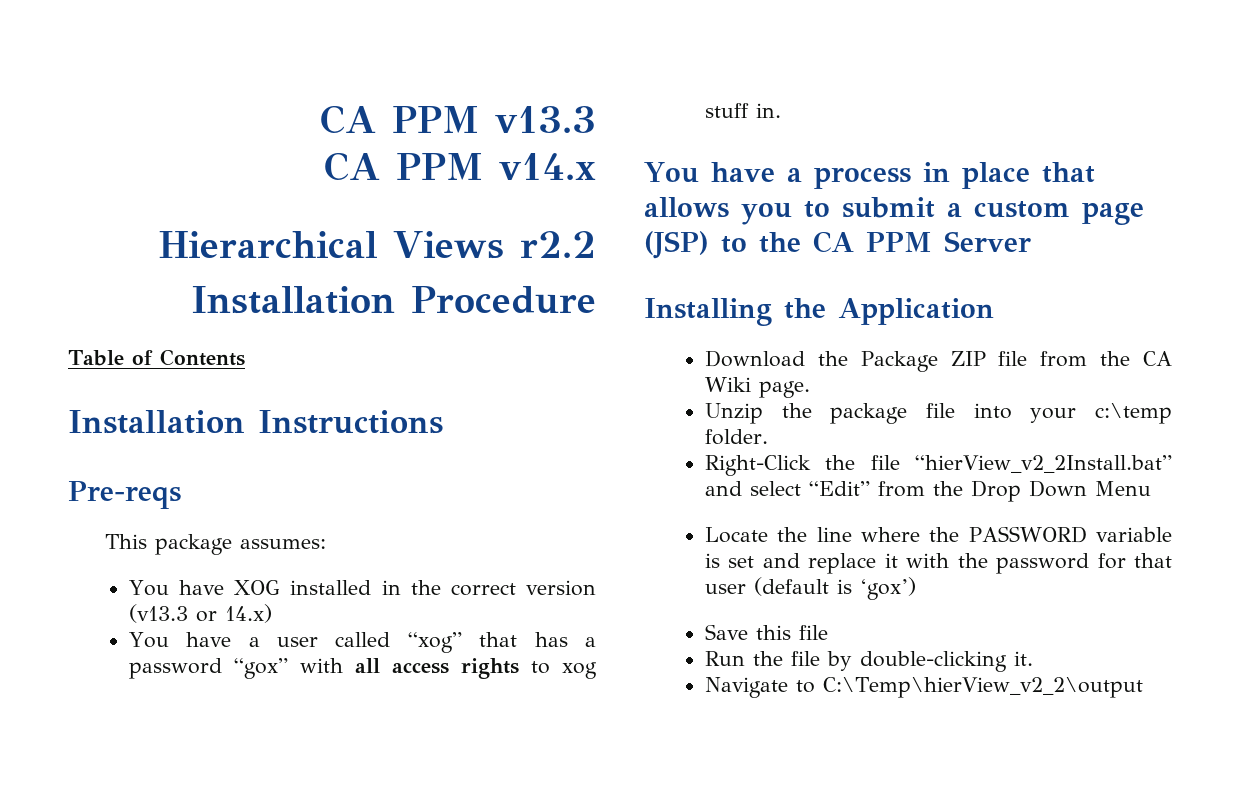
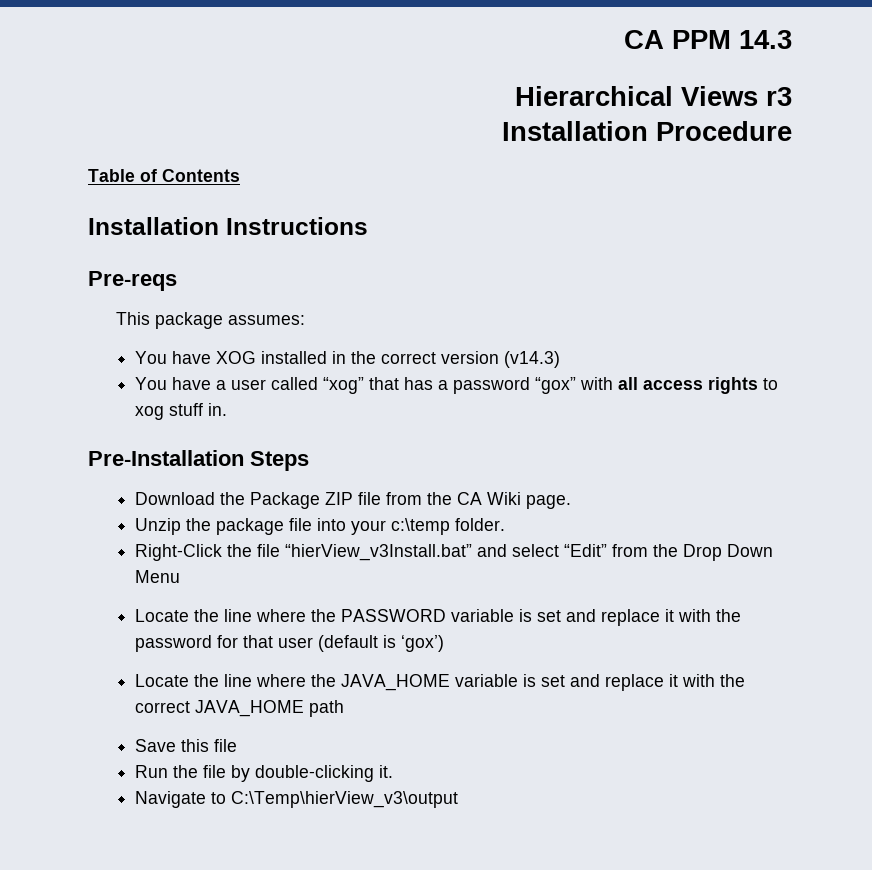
[320,105,596,134] [324,152,596,181] CA PPM v13.3 // CA PPM v14.x -> [624,30,792,49] CA PPM 14.3
[520,231,596,258] r2.2 -> [766,87,792,106] r3
[128,604,272,623] (v13.3 or 14.x) -> [503,351,560,368] (v14.3)
[644,162,1095,189] [644,197,1144,225] [644,231,1032,259] [644,298,994,326] You have a process in place that allows you to submit a custom page (JSP) to the CA PPM Server // Installing the Application -> [88,450,309,471] Pre-Installation Steps
[915,455,1173,473] “hierView_v2_2Install.bat” -> [284,544,472,561] “hierView_v3Install.bat”
(916, 588) none -> [134,674,745,691] [134,700,344,717] // Locate the line where the JAVA_HOME variable is set and replace it with the correct JAVA_HOME path
[822,677,1143,698] C:\Temp\hierView_v2_2\output -> [230,791,458,808] C:\Temp\hierView_v3\output

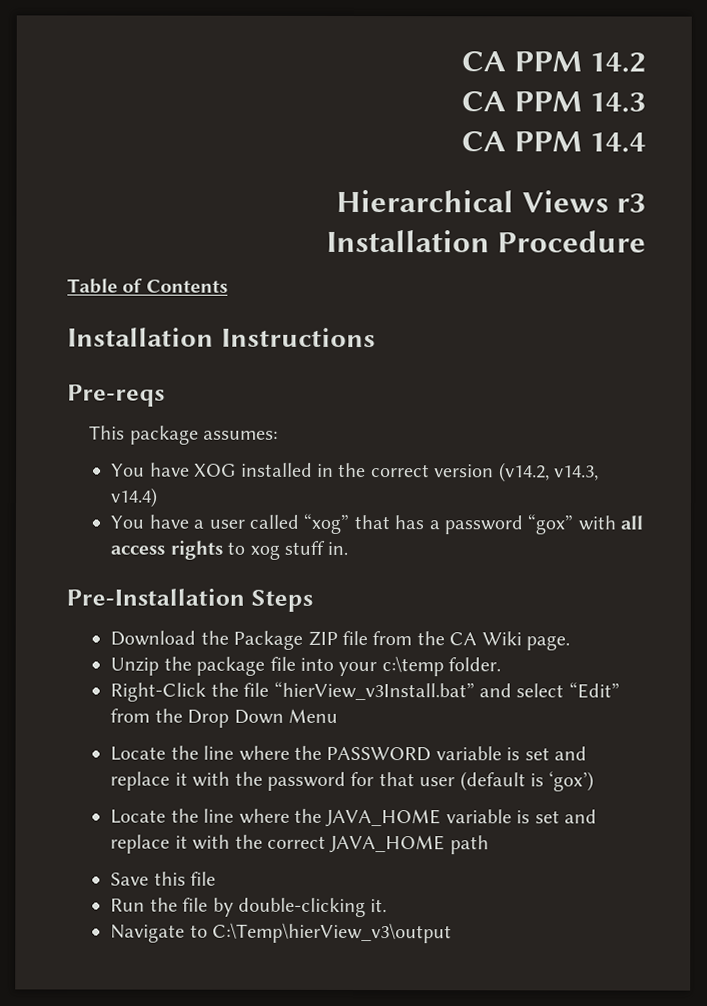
[624,30,792,49] CA PPM 14.3 -> [460,51,646,73] [460,91,646,113] [460,131,646,153] CA PPM 14.2 // CA PPM 14.3 // CA PPM 14.4
[503,351,560,368] (v14.3) -> [498,462,599,483] [110,487,159,508] (v14.2, v14.3, v14.4)

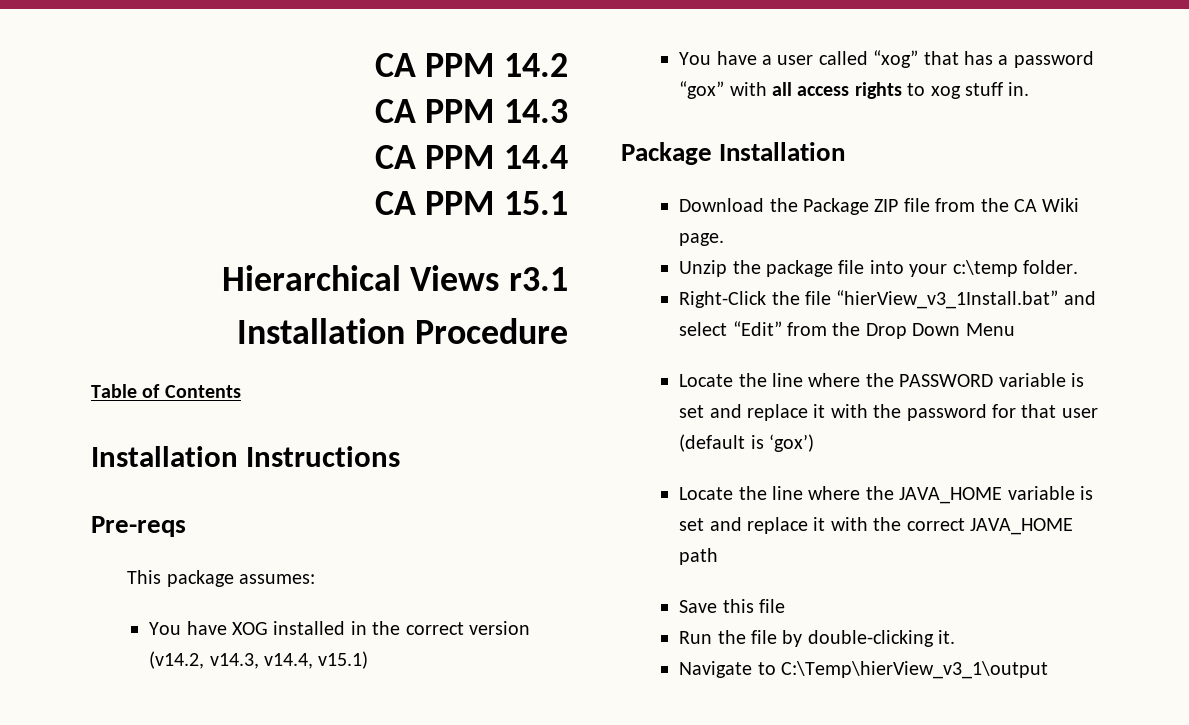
(646, 142) none -> [374,191,568,215] // CA PPM 15.1
[616,193,646,213] r3 -> [509,267,568,291] r3.1
[110,487,159,508] v14.4) -> [263,651,369,669] v14.4, v15.1)
[66,588,313,612] Pre-Installation Steps -> [621,142,846,165] Package Installation
[273,681,475,701] “hierView_v3Install.bat” -> [836,290,1059,309] “hierView_v3_1Install.bat”
[212,922,453,944] C:\Temp\hierView_v3\output -> [780,661,1048,679] C:\Temp\hierView_v3_1\output

